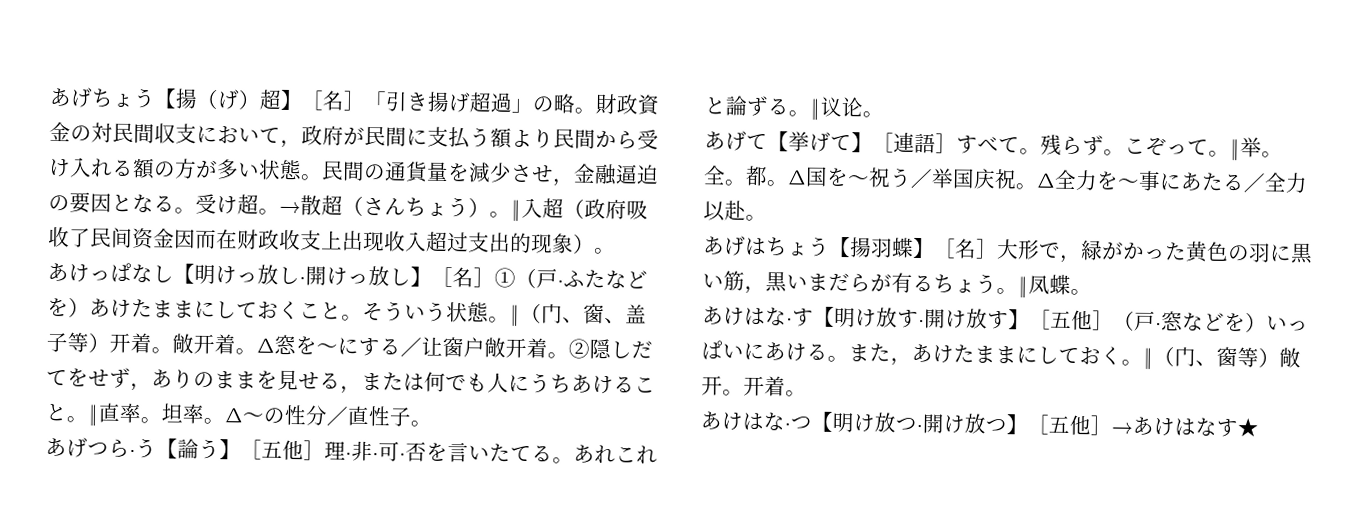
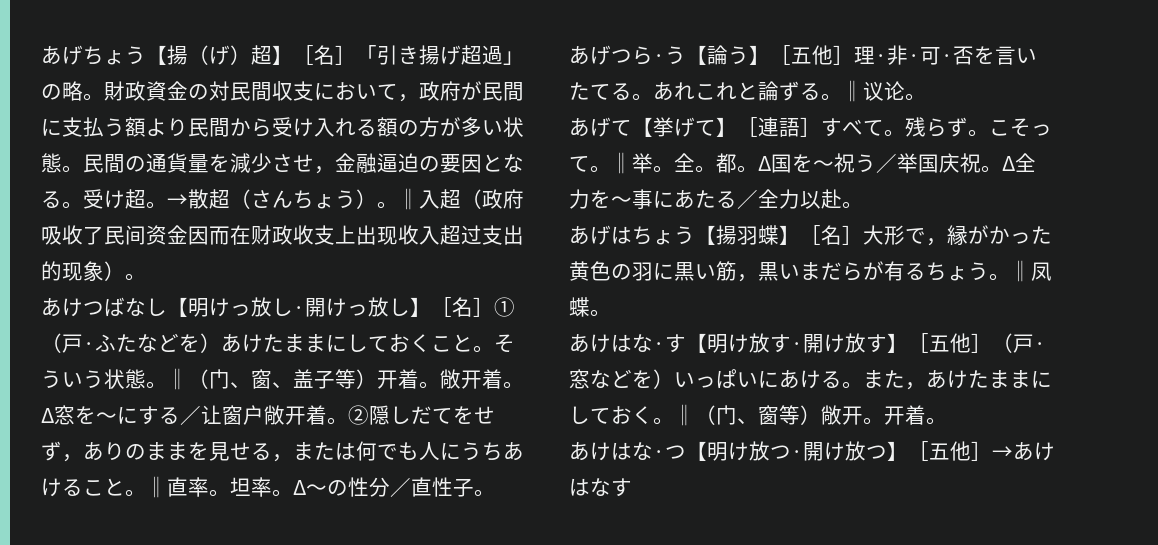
[89,262,132,282] っぱ -> [83,297,125,317] つば
[1145,137,1167,157] ぞ -> [1010,118,1031,137] そ
[1080,240,1103,261] 緑 -> [947,225,968,245] 縁
[1237,418,1259,438] ★ -> (632, 487) none

